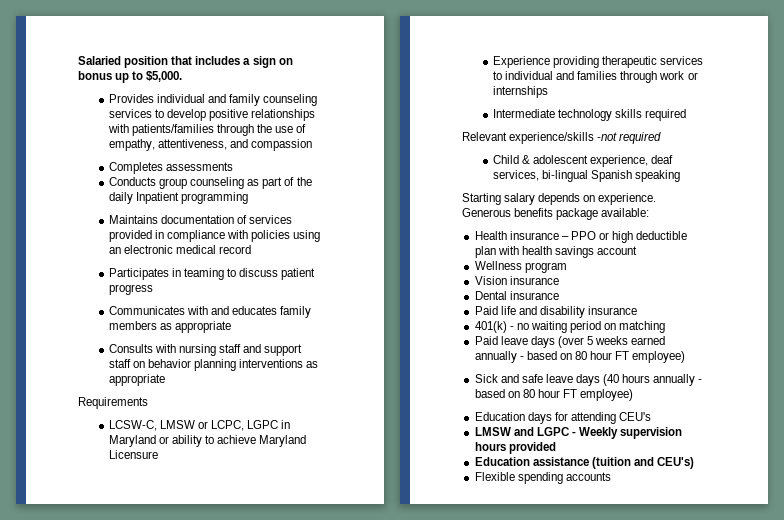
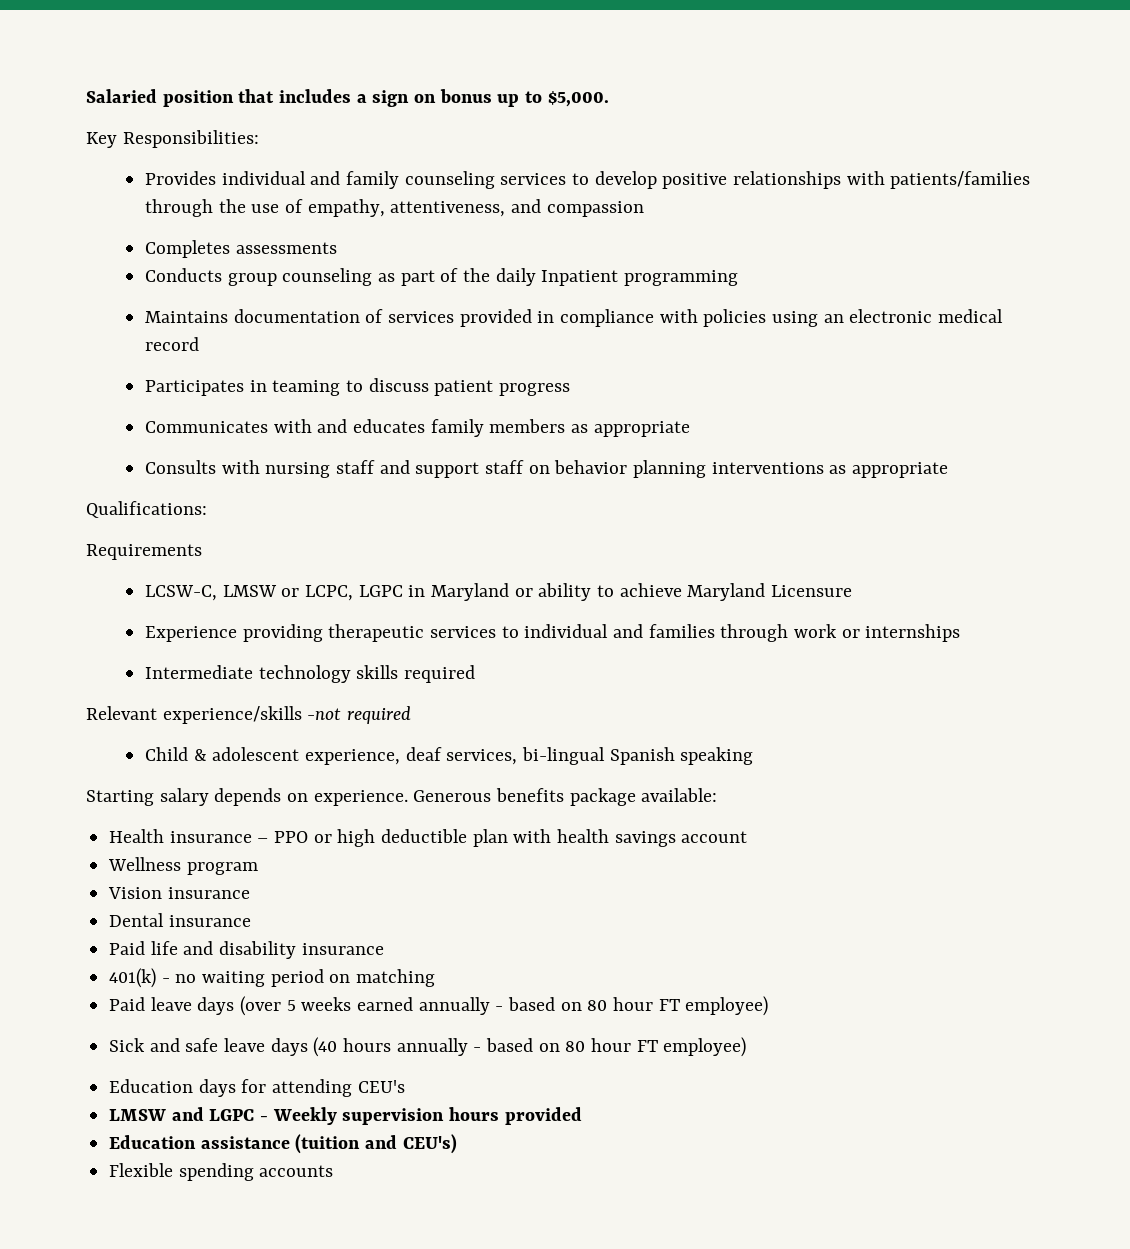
(183, 76) none -> [86,130,259,148] // Key Responsibilities:
(165, 380) none -> [86,501,207,518] // Qualifications:

